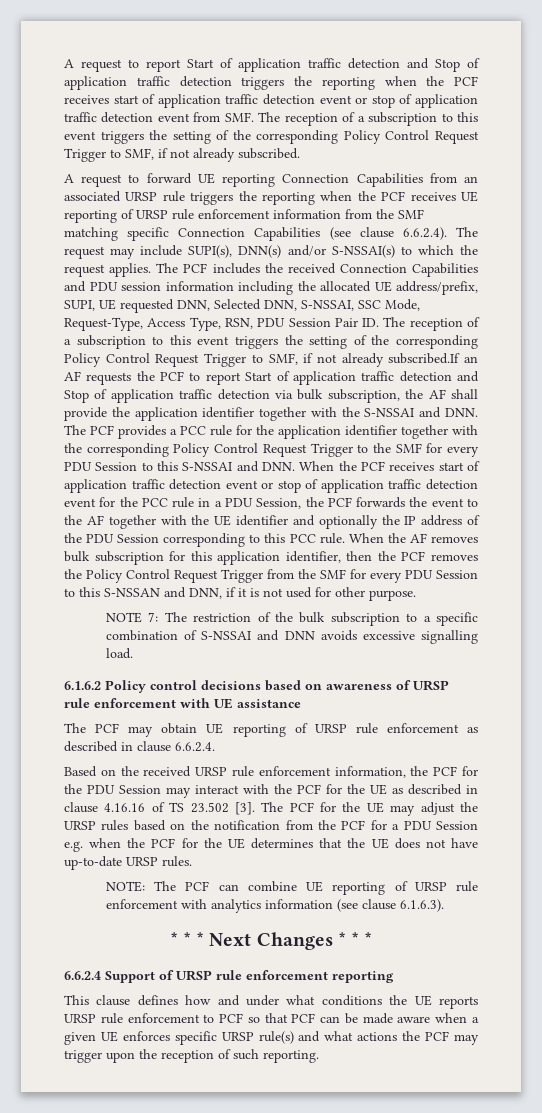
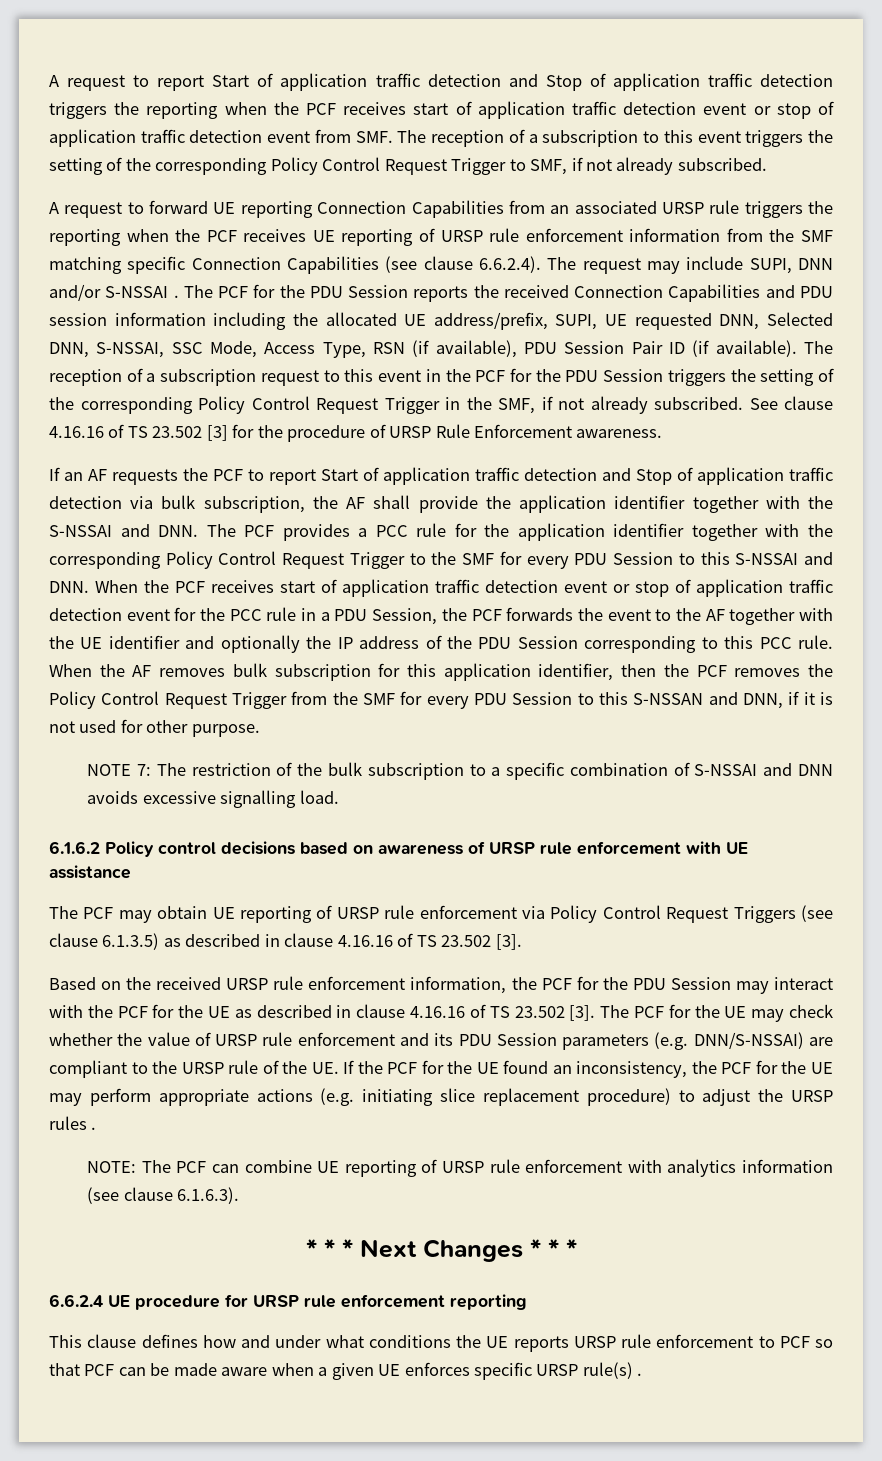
[188,245,478,258] [64,263,260,277] SUPI(s), DNN(s) and/or S-NSSAI(s) to which the request applies. The PCF includes -> [749,258,834,274] [49,284,469,302] SUPI, DNN and/or S-NSSAI . The PCF for the PDU Session reports
[64,317,143,331] Request-Type, -> (257, 349) none
[224,317,481,331] [64,335,230,349] RSN, PDU Session Pair ID. The reception of a subscription to this event -> [373,340,834,358] [49,368,664,386] RSN (if available), PDU Session Pair ID (if available). The reception of a subscription request to this event in the PCF for the PDU Session
[251,353,461,367] to SMF, if not already subscribed.If -> [445,396,833,414] [49,424,663,442] [49,467,60,481] in the SMF, if not already subscribed. See clause 4.16.16 of TS 23.502 [3] for the procedure of URSP Rule Enforcement awareness. // If
[467,727,479,733] [64,741,215,752] as described in clause 6.6.2.4. -> [521,905,833,923] [49,933,522,950] via Policy Control Request Triggers (see clause 6.1.3.5) as described in clause 4.16.16 of TS 23.502 [3].
[420,802,478,815] [64,820,479,831] [64,838,478,852] [64,856,192,870] adjust the URSP rules based on the notification from the PCF for a PDU Session e.g. when the PCF for the UE determines that the UE does not have up-to-date URSP rules. -> [789,1004,834,1018] [49,1032,834,1050] [49,1060,833,1078] [49,1088,834,1106] [49,1116,97,1130] check whether the value of URSP rule enforcement and its PDU Session parameters (e.g. DNN/S-NSSAI) are compliant to the URSP rule of the UE. If the PCF for the UE found an inconsistency, the PCF for the UE may perform appropriate actions (e.g. initiating slice replacement procedure) to adjust the URSP rules .
[105,970,174,983] Support of -> [108,1294,248,1310] UE procedure for
[298,1031,480,1045] [64,1049,319,1063] and what actions the PCF may trigger upon the reception of such reporting. -> [637,1373,643,1376] .

